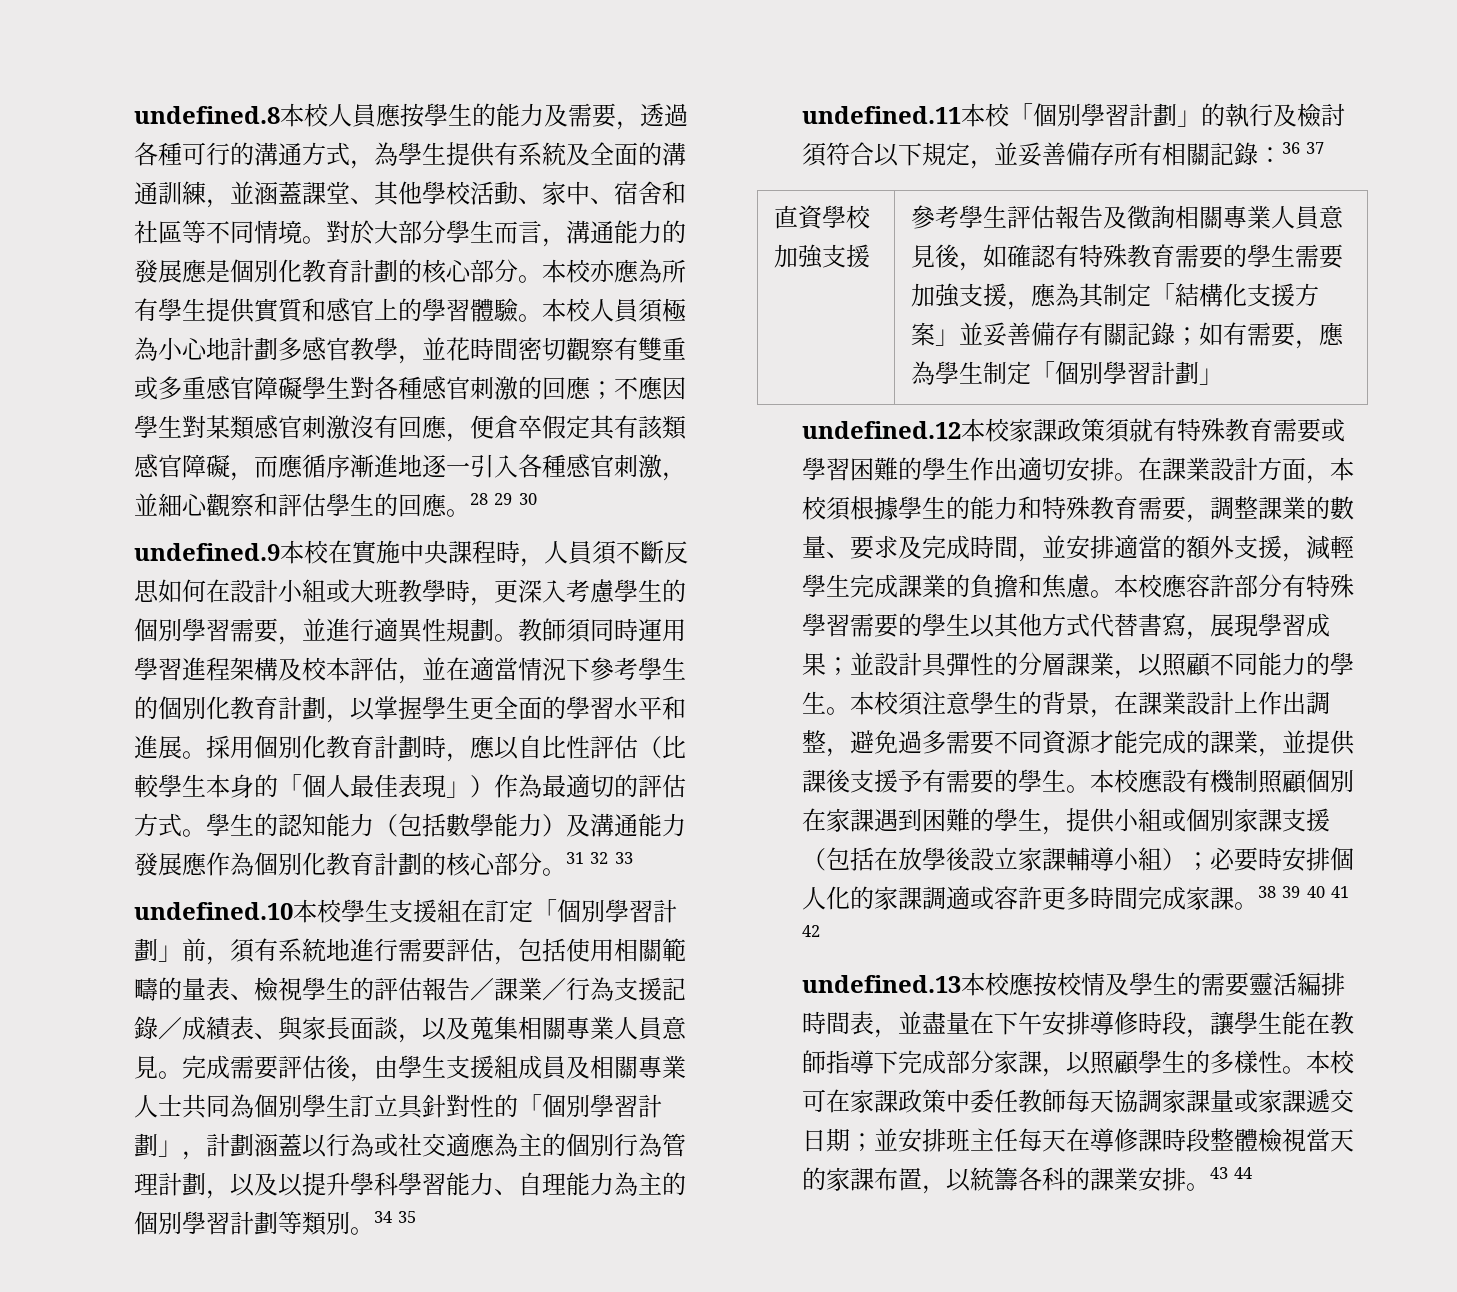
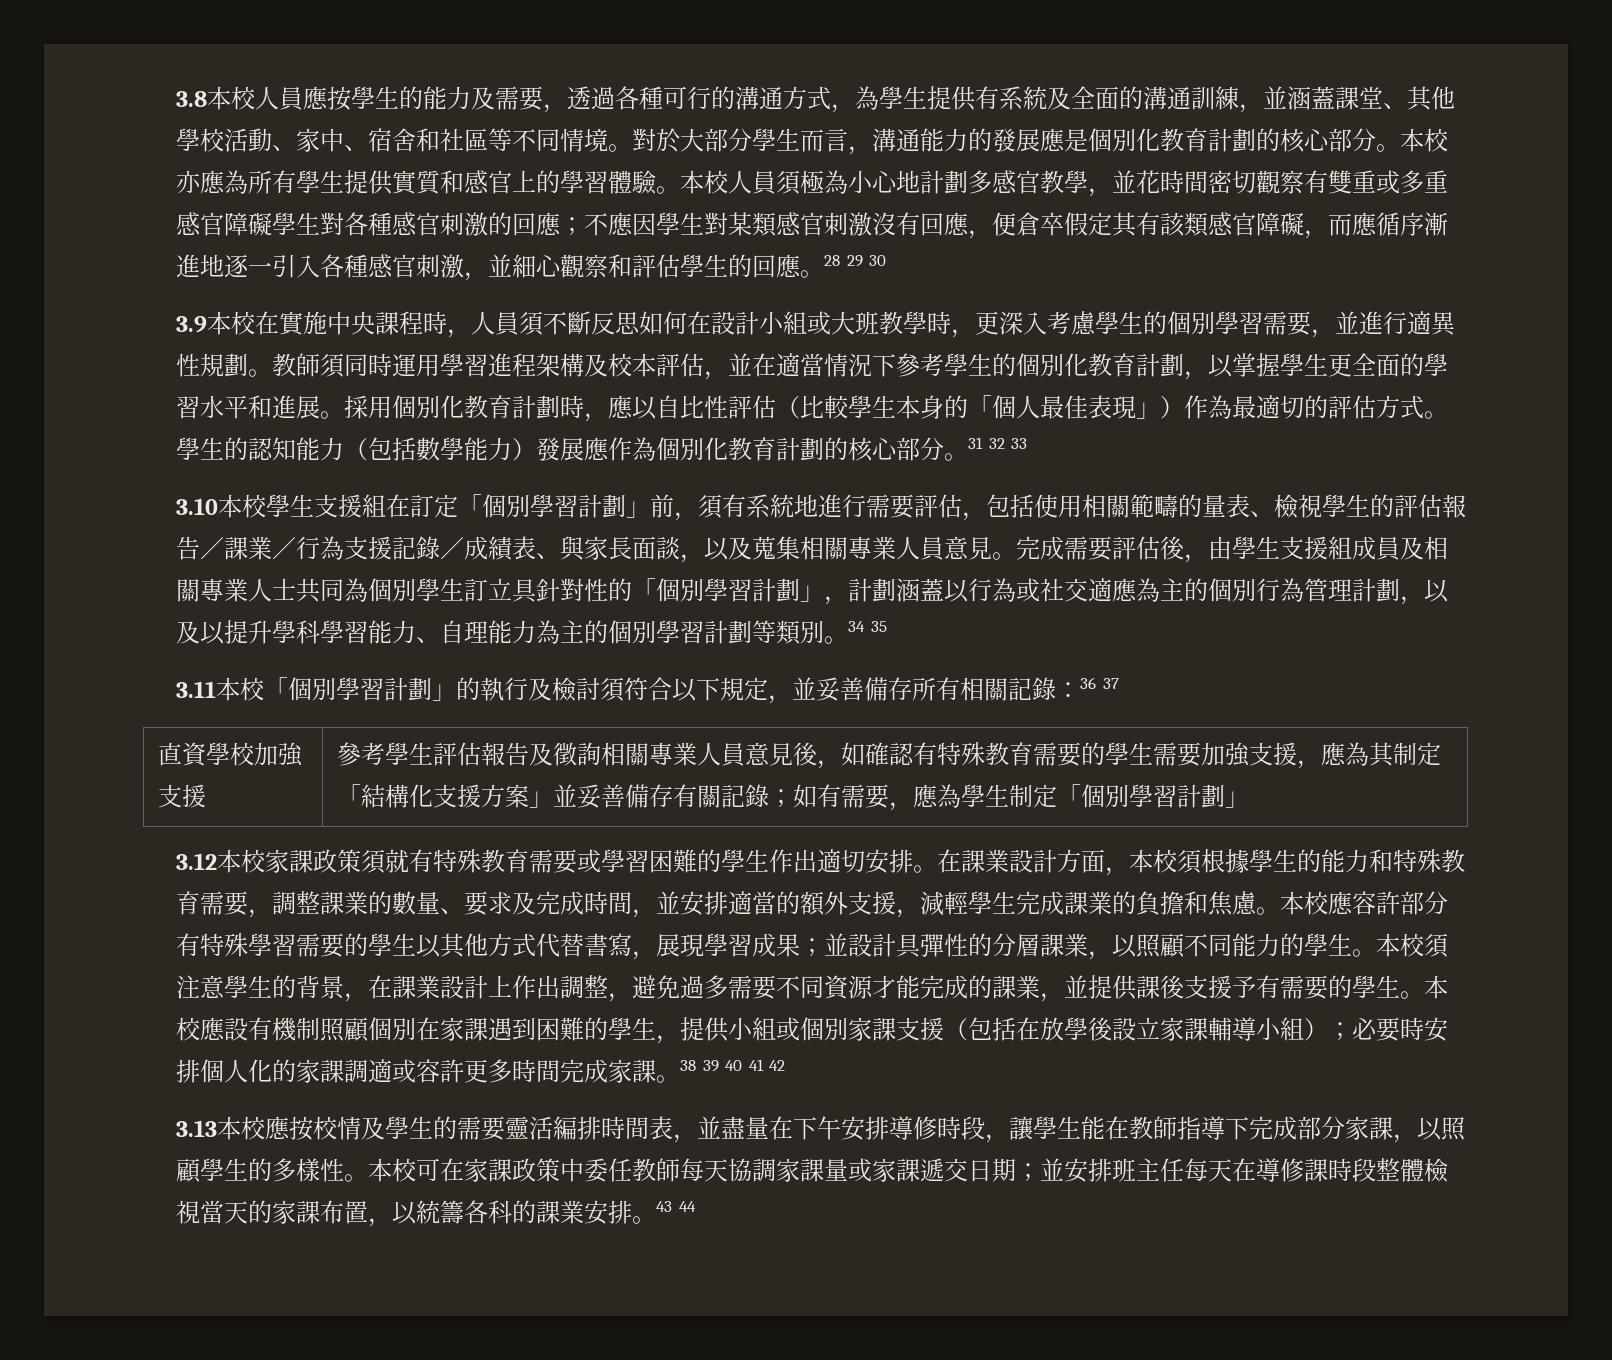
[133,106,280,124] undefined.8 -> [176,91,208,107] 3.8
[133,543,280,561] undefined.9 -> [176,316,208,333] 3.9
[565,813,686,837] 及溝通能力 -> (537, 449) none
[133,902,293,920] undefined.10 -> [176,498,219,515] 3.10
[801,106,961,124] undefined.11 -> [176,681,217,698] 3.11
[801,421,961,439] undefined.12 -> [176,853,218,870] 3.12
[801,975,961,993] undefined.13 -> [176,1120,218,1137] 3.13

